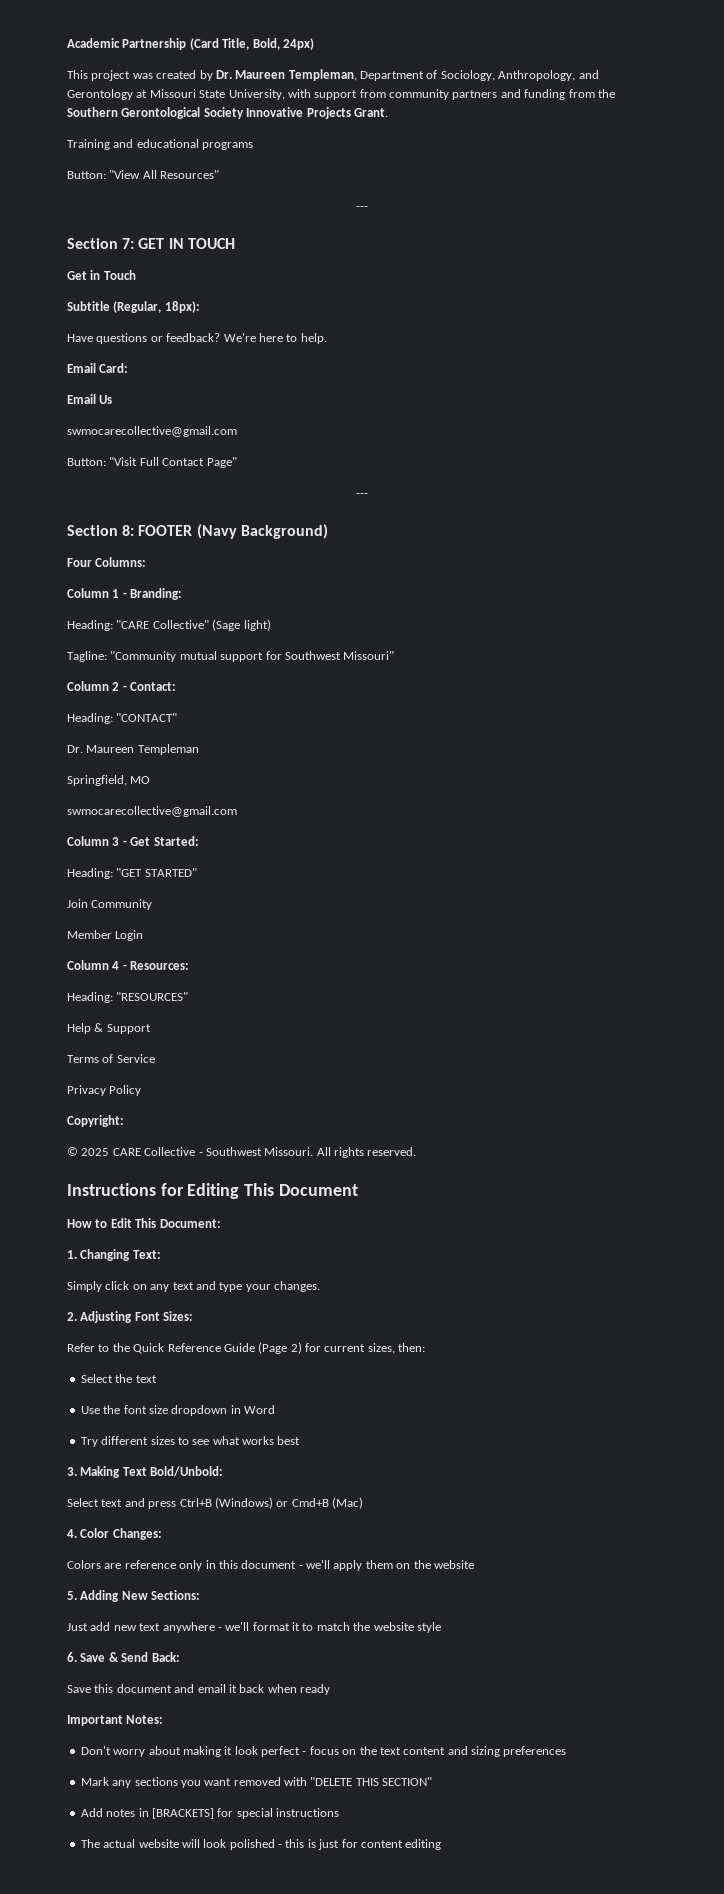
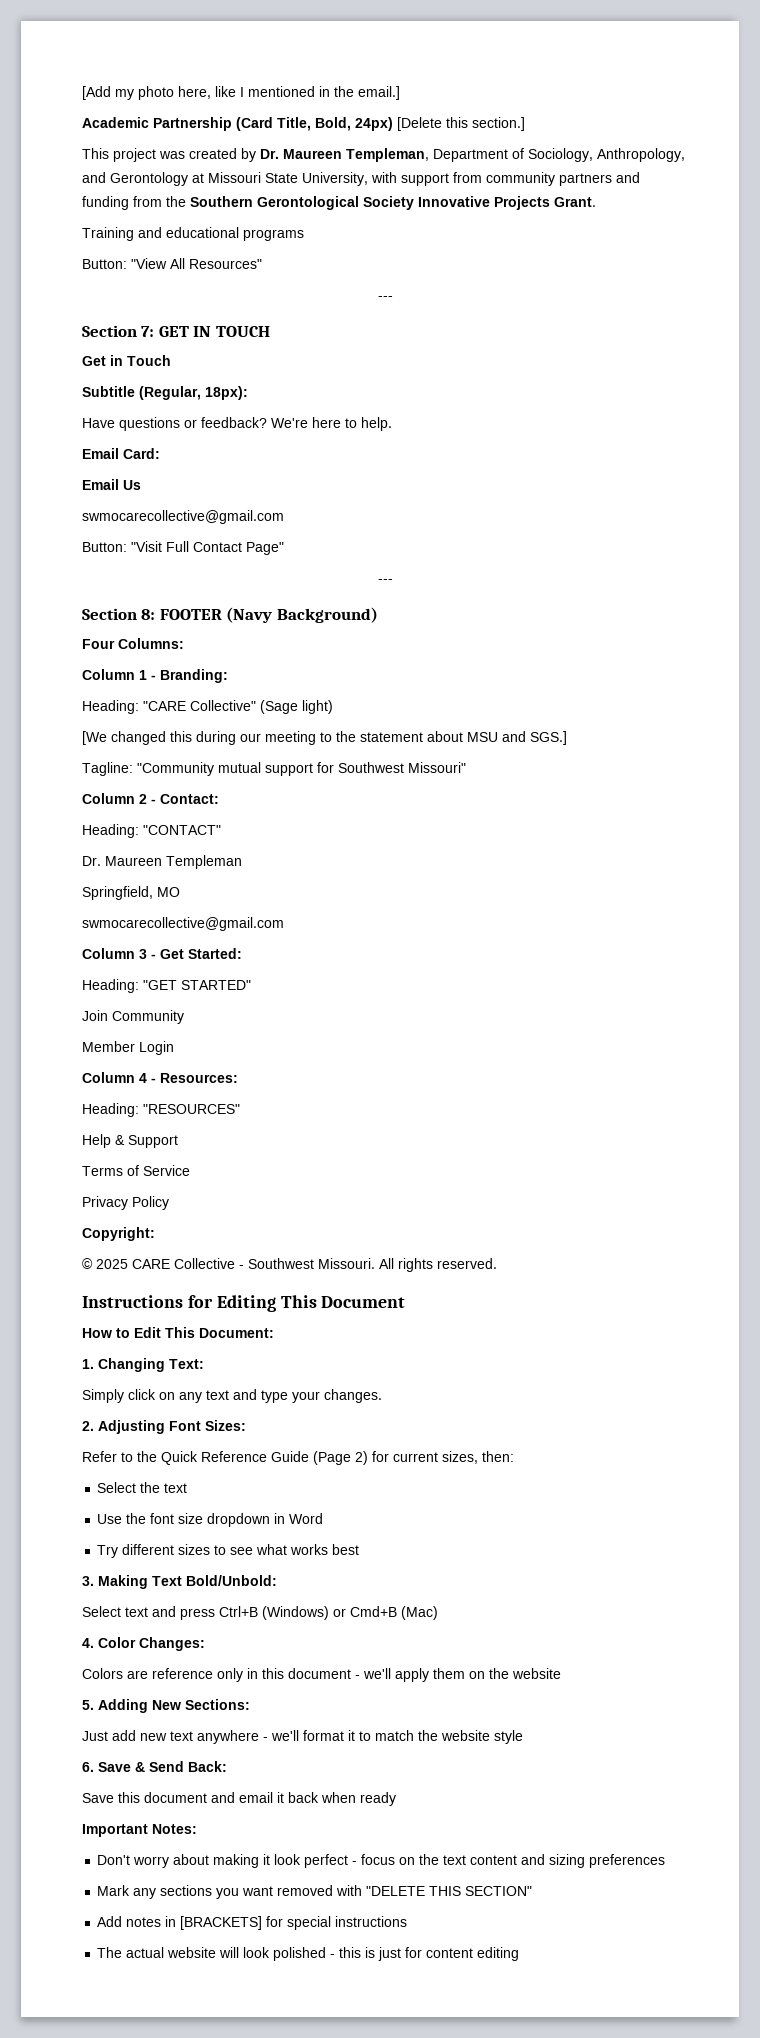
(67, 43) none -> [82,86,400,100] [Add my photo here, like I mentioned in the email.] //
(314, 44) none -> [397,117,525,131] [Delete this section.]
(271, 625) none -> [82,731,567,745] // [We changed this during our meeting to the statement about MSU and SGS.]

